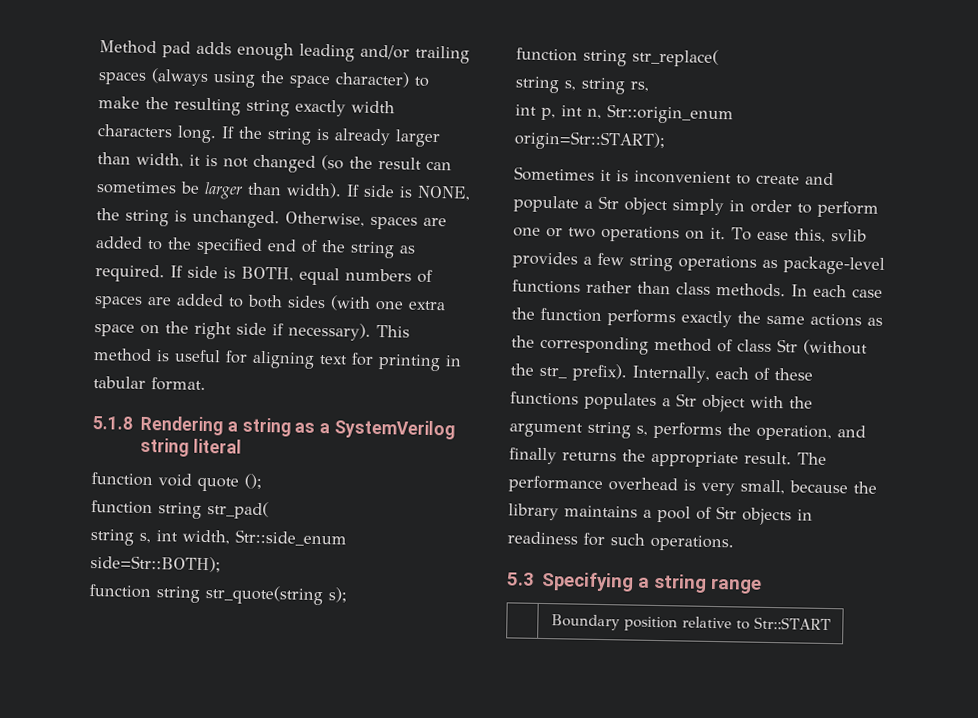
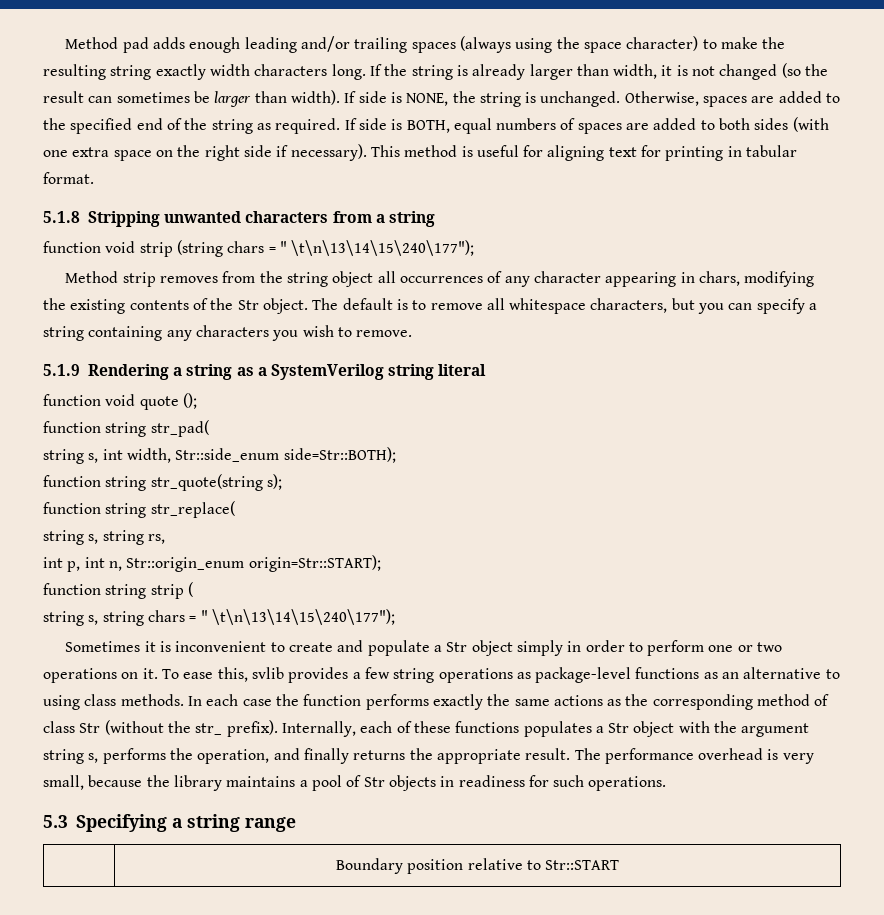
(133, 423) none -> [88,211,435,227] [43,240,475,257] [65,271,815,287] [43,298,818,314] [43,325,413,341] [43,364,80,376] Stripping unwanted characters from a string // function void strip (string chars = " \t\n\13\14\15\240\177"); // Method strip removes from the string object all occurrences of any character appearing in chars, modifying the existing contents of the Str object. The default is to remove all whitespace characters, but you can specify a string containing any characters you wish to remove. // 5.1.9
(666, 141) none -> [43,582,193,599] [43,609,395,626] // function string strip ( // string s, string chars = " \t\n\13\14\15\240\177");
[586,280,671,295] rather than -> [703,667,840,679] [43,695,80,710] as an alternative to using

